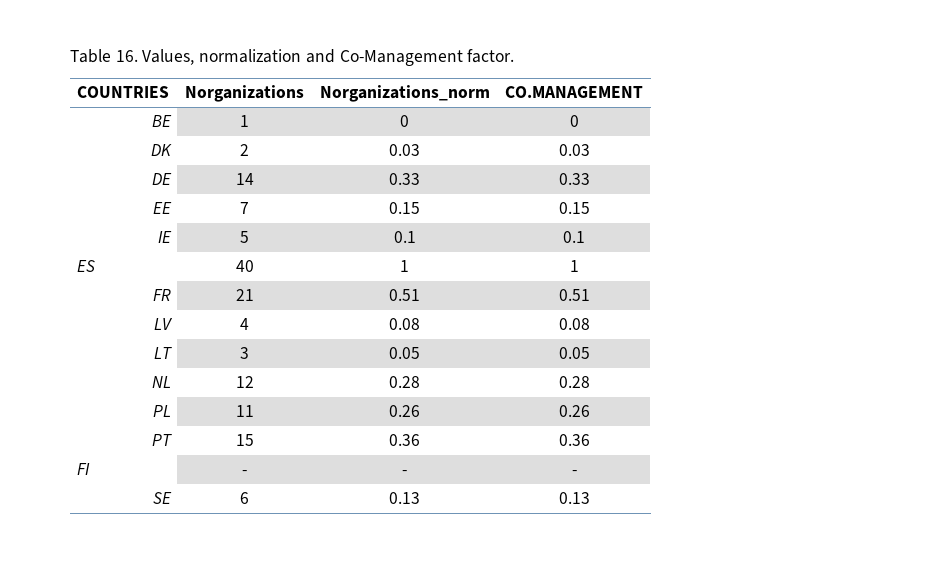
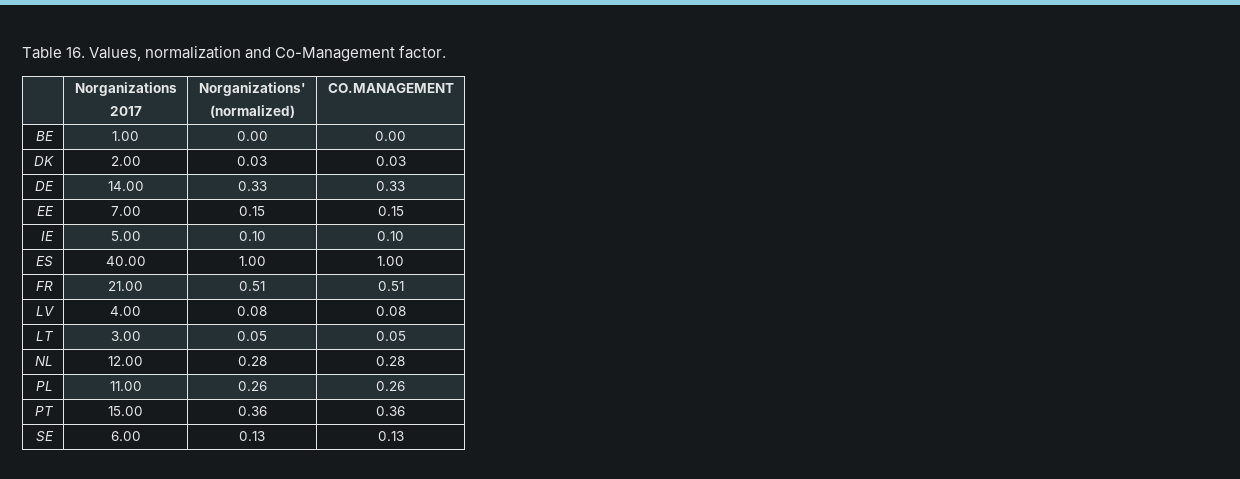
[77,86,170,98] COUNTRIES -> (447, 52) none
[319,85,490,102] | Norganizations_norm -> [109,106,142,116] [198,82,306,96] [209,105,295,118] // 2017 | Norganizations' // (normalized)
[240,115,249,127] [400,115,409,127] [569,115,579,127] 1 | 0 | 0 -> [112,131,139,141] [236,131,268,141] [375,131,406,141] 1.00 | 0.00 | 0.00
[240,144,249,156] 2 -> [110,156,141,166] 2.00
[235,173,254,185] 14 -> [107,181,144,191] 14.00
[240,202,249,214] 7 -> [110,206,141,216] 7.00
[240,231,249,243] [393,231,416,243] [563,231,585,243] [77,260,96,272] [235,260,254,272] [400,260,409,272] [569,260,579,272] 5 | 0.1 | 0.1 // ES | 40 | 1 | 1 -> [110,231,141,241] [238,231,266,241] [377,231,404,241] [36,256,54,267] [105,256,146,266] [238,256,266,266] [377,256,404,266] 5.00 | 0.10 | 0.10 // ES | 40.00 | 1.00 | 1.00
[235,289,254,301] 21 -> [108,281,143,291] 21.00
[240,318,249,330] 4 -> [110,306,141,316] 4.00
[240,347,249,359] 3 -> [110,331,141,341] 3.00
[235,376,254,388] 12 -> [108,356,143,366] 12.00
[235,405,254,417] 11 -> [109,381,142,391] 11.00
[235,434,254,446] 15 -> [108,406,143,416] 15.00
[77,463,91,475] [242,470,247,475] [402,470,407,475] [571,470,577,475] // FI | - | - | - -> (405, 411) none
[240,492,249,504] 6 -> [110,431,141,441] 6.00

